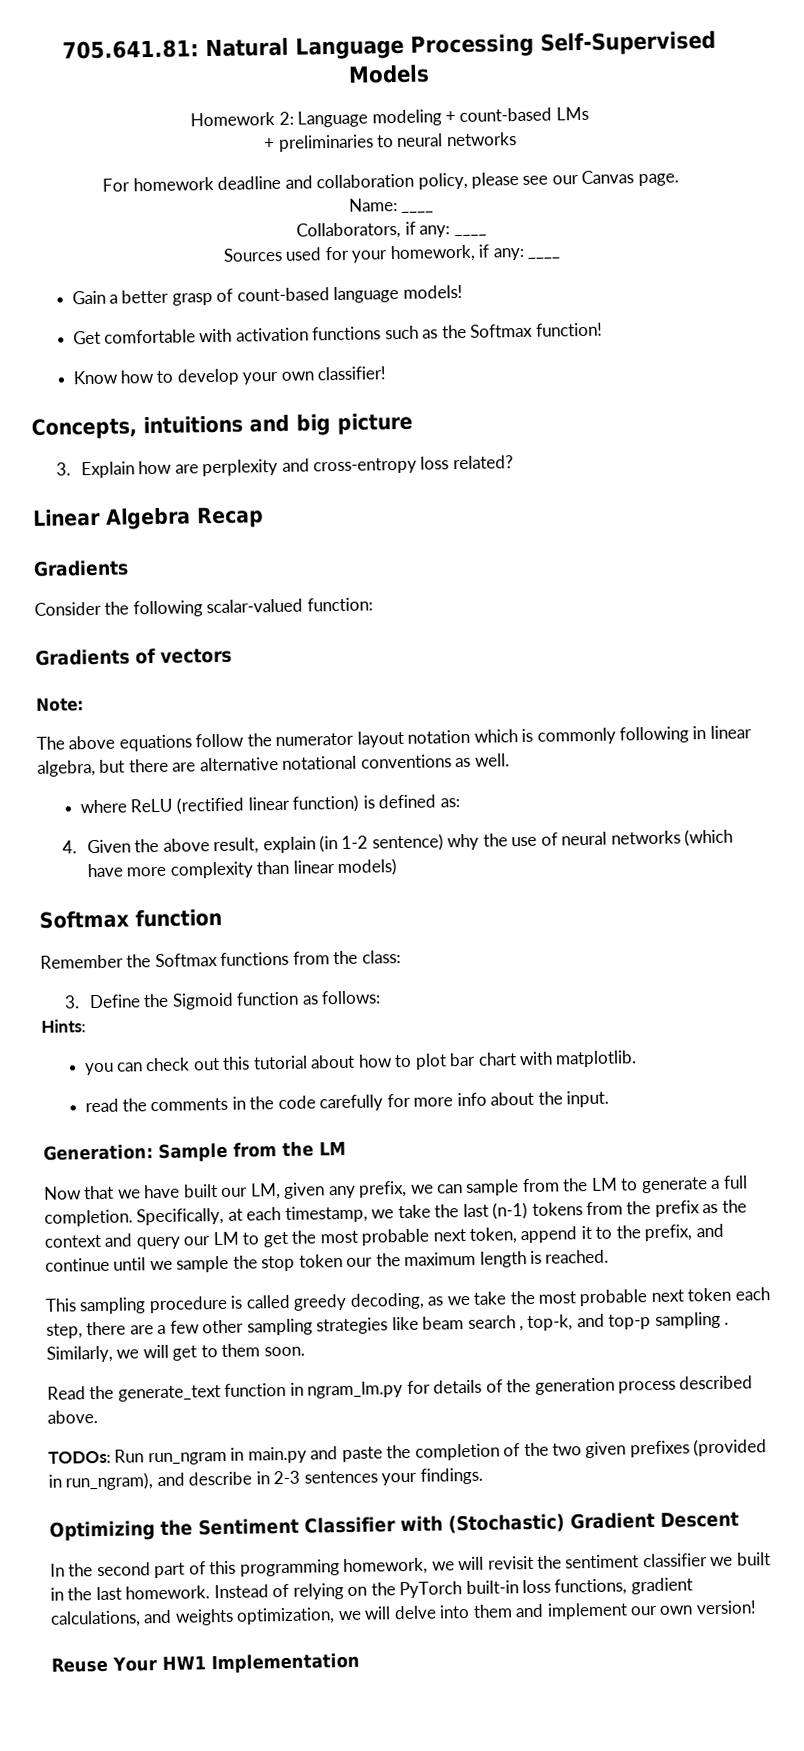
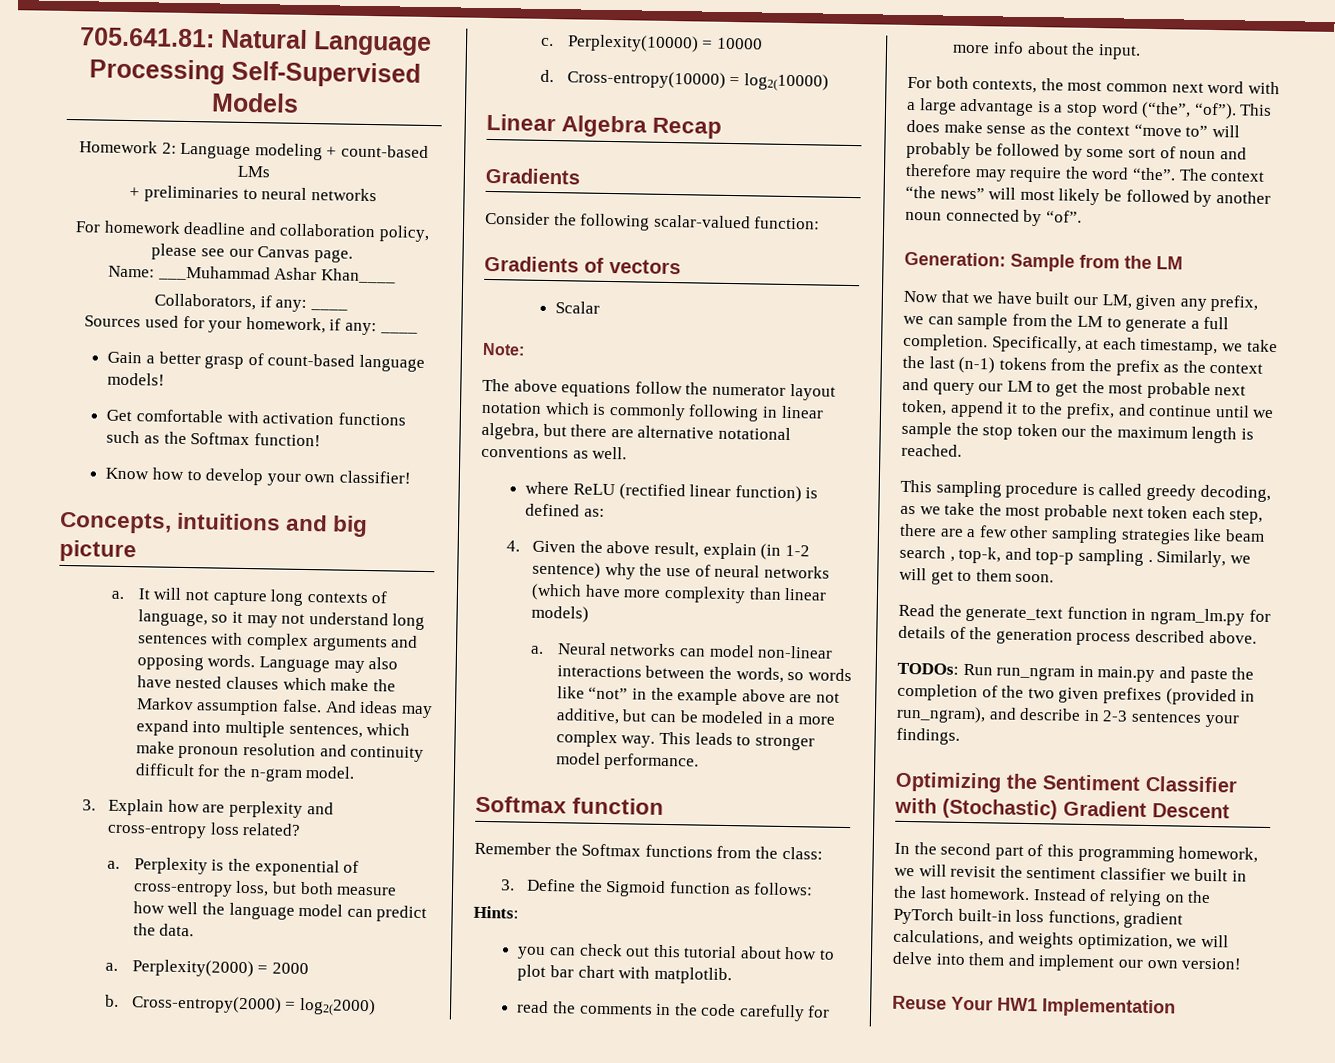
[401,210,435,213] ____ -> [157,265,396,284] ___Muhammad Ashar Khan____
(413, 423) none -> [111,587,388,606] [137,609,426,630] [137,632,419,652] [136,654,399,673] [136,675,396,692] [135,697,433,719] [135,719,411,738] [135,741,425,762] [134,763,356,782] // a. It will not capture long contexts of language, so it may not understand long sentences with complex arguments and opposing words. Language may also have nested clauses which make the Markov assumption false. And ideas may expand into multiple sentences, which make pronoun resolution and continuity difficult for the n-gram model.
(514, 462) none -> [107,857,360,877] [132,880,398,897] [132,901,428,923] [132,923,195,937] [105,959,310,978] [105,994,377,1017] [541,34,764,53] [540,69,830,92] // a. Perplexity is the exponential of cross-entropy loss, but both measure how well the language model can predict the data. // a. Perplexity(2000) = 2000 // b. Cross-entropy(2000) = log2(2000) // c. Perplexity(10000) = 10000 // d. Cross-entropy(10000) = log2(10000)
(232, 655) none -> [554,301,600,314] // Scalar
(398, 867) none -> [530,642,834,659] [556,665,852,683] [556,686,840,706] [555,708,835,725] [555,730,815,751] [555,752,700,771] // a. Neural networks can model non-linear interactions between the words, so words like “not” in the example above are not additive, but can be modeled in a more complex way. This leads to stronger model performance.
(609, 1099) none -> [907,76,1280,95] [907,98,1273,120] [906,119,1240,138] [906,141,1247,161] [905,163,1266,183] [905,185,1271,207] [905,208,1082,227] // For both contexts, the most common next word with a large advantage is a stop word (“the”, “of”). This does make sense as the context “move to” will probably be followed by some sort of noun and therefore may require the word “the”. The context “the news” will most likely be followed by another noun connected by “of”.

